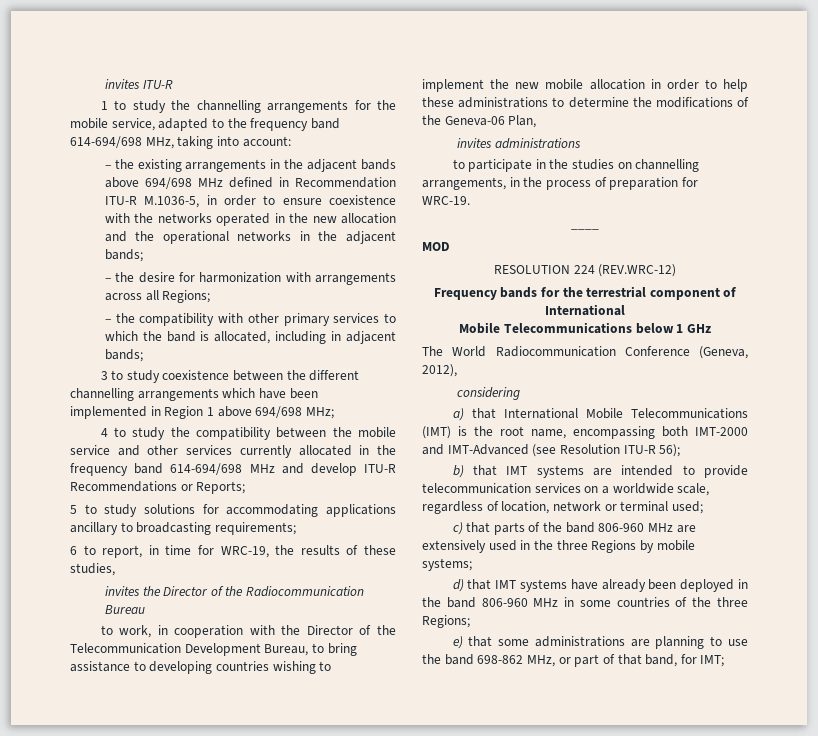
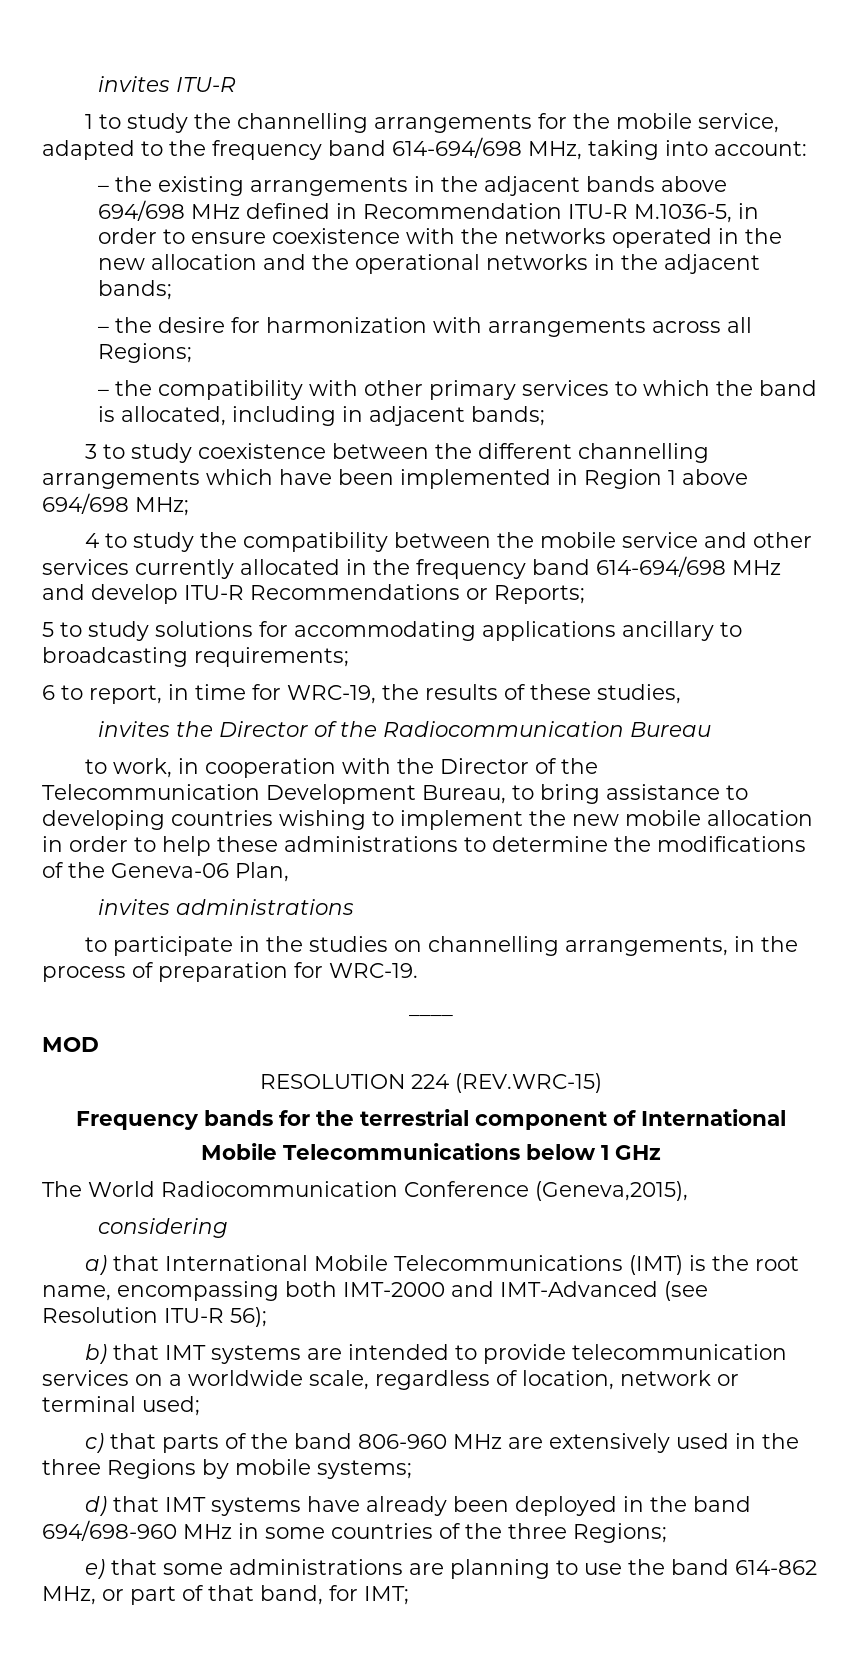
[598,264,677,277] (REV.WRC-12) -> [454,1073,602,1093] (REV.WRC-15)
[699,346,748,359] [422,364,457,377] (Geneva, 2012), -> [535,1181,688,1201] (Geneva,2015),
[481,598,528,607] 806-960 -> [42,1520,177,1541] 694/698-960
[477,655,524,664] 698-862 -> [735,1560,818,1575] 614-862

